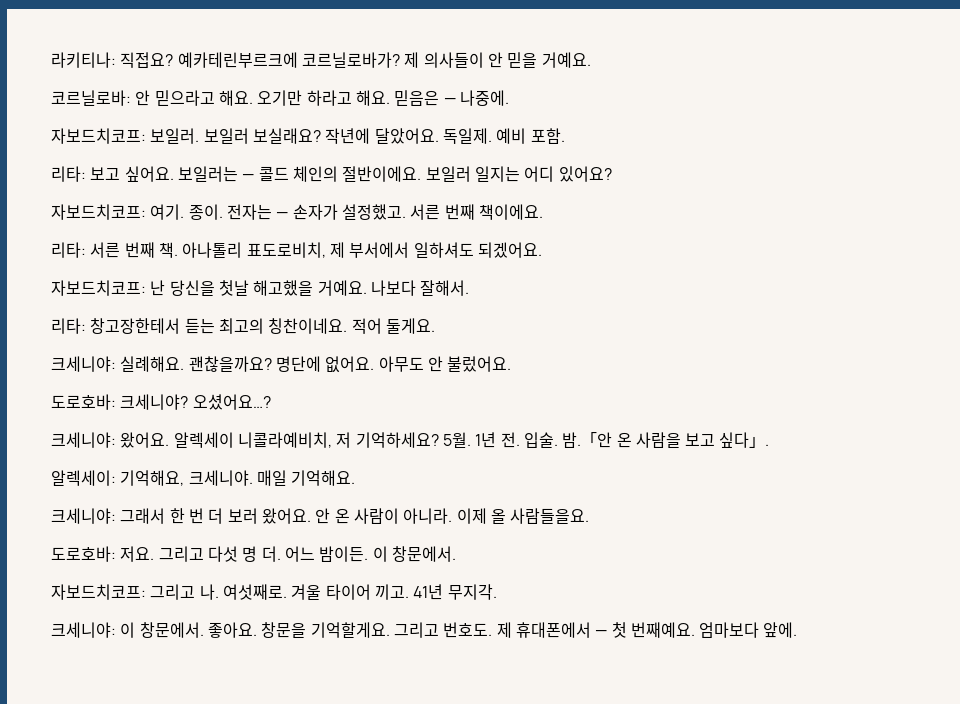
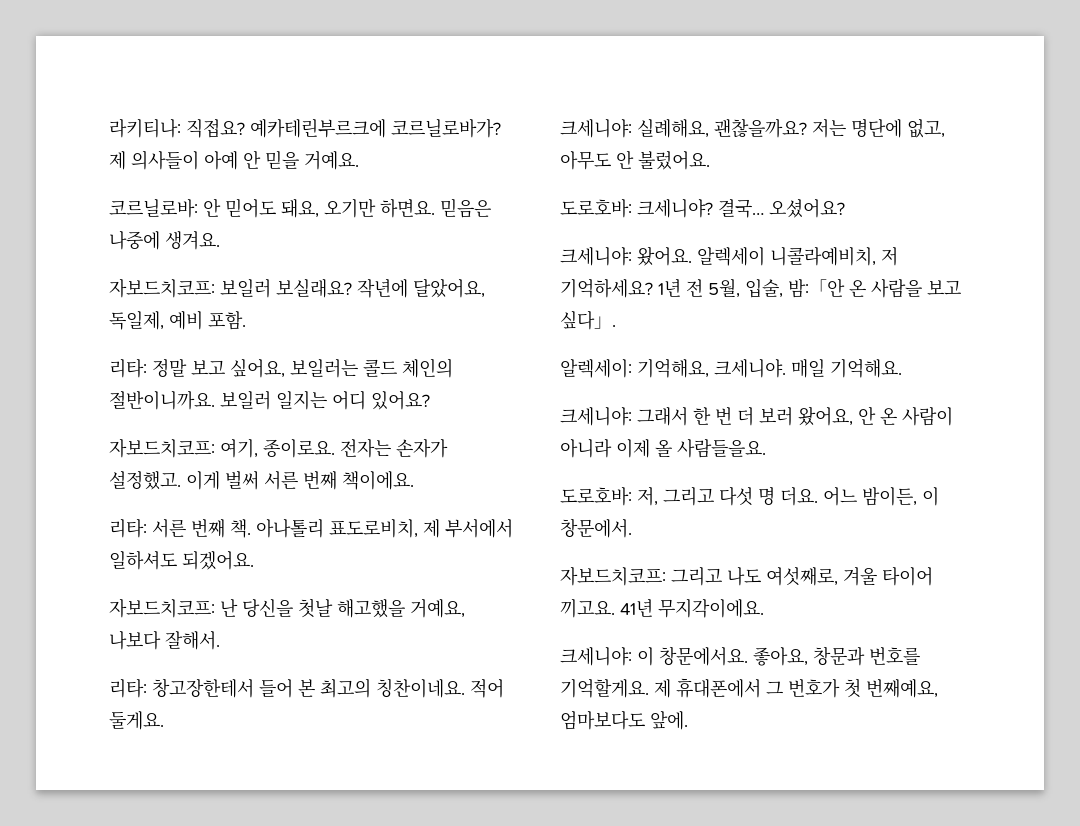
(484, 60) none -> [204,151,238,170] 아예
[154,90,509,106] [51,128,200,144] 믿으라고 해요. 오기만 하라고 해요. 믿음은 — 나중에. // 자보드치코프: 보일러. -> [225,198,491,218] [109,231,220,250] [109,278,215,298] 믿어도 돼요, 오기만 하면요. 믿음은 나중에 생겨요. // 자보드치코프:
[374,128,492,144] 달았어요. 독일제. -> [413,279,485,298] [109,311,164,330] 달았어요, 독일제,
[90,166,255,182] 보고 싶어요. 보일러는 — -> [152,359,358,378] 정말 보고 싶어요, 보일러는
[342,166,422,182] 절반이에요. -> [109,391,215,410] 절반이니까요.
[150,204,406,220] 여기. 종이. 전자는 — 손자가 설정했고. -> [220,438,448,458] [109,471,259,490] 여기, 종이로요. 전자는 손자가 설정했고. 이게 벌써
[317,280,367,296] 거예요. -> [410,599,465,618] 거예요,
[184,318,215,334] 듣는 -> [259,679,315,698] 들어 본
[120,356,375,373] 실례해요. 괜찮을까요? 명단에 없어요. -> [637,118,945,138] 실례해요, 괜찮을까요? 저는 명단에 없고,
[192,394,271,410] 오셨어요…? -> [718,199,845,218] 결국… 오셨어요?
[442,432,582,448] 5월. 1년 전. 입술. 밤. -> [658,278,809,298] 1년 전 5월, 입술, 밤:
[261,508,311,524] 왔어요. -> [798,406,853,426] 왔어요,
[403,508,453,524] 아니라. -> [560,439,612,458] 아니라
[120,546,155,562] 저요. -> [637,487,658,506] 저,
[261,546,369,562] 더. 어느 밤이든. -> [780,487,917,506] 더요. 어느 밤이든,
[199,584,497,600] [51,622,760,638] 나. 여섯째로. 겨울 타이어 끼고. 41년 무지각. // 크세니야: 이 창문에서. 좋아요. 창문을 기억할게요. 그리고 번호도. 제 휴대폰에서 — 첫 번째예요. 엄마보다 -> [727,566,933,586] [560,598,764,618] [560,646,920,666] [560,678,938,698] [560,710,645,730] 나도 여섯째로, 겨울 타이어 끼고요. 41년 무지각이에요. // 크세니야: 이 창문에서요. 좋아요, 창문과 번호를 기억할게요. 제 휴대폰에서 그 번호가 첫 번째예요, 엄마보다도

